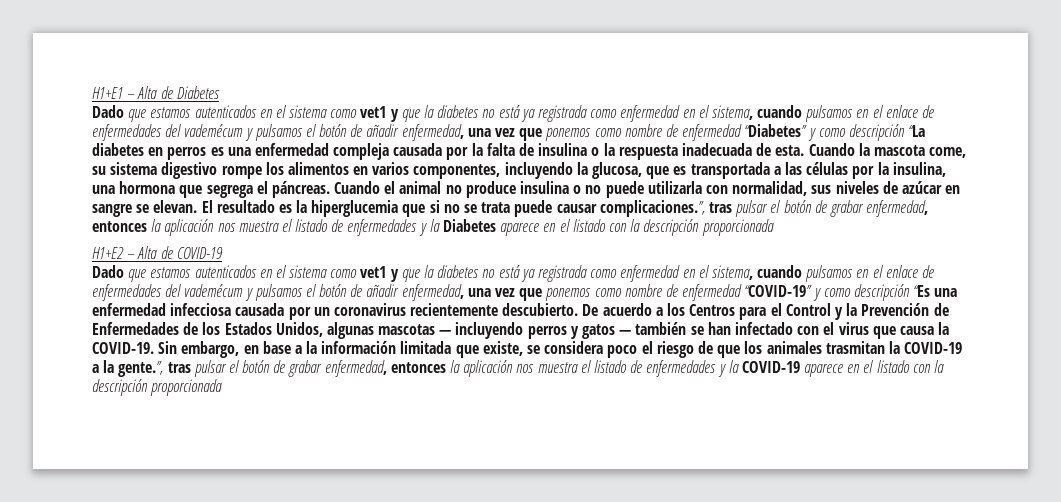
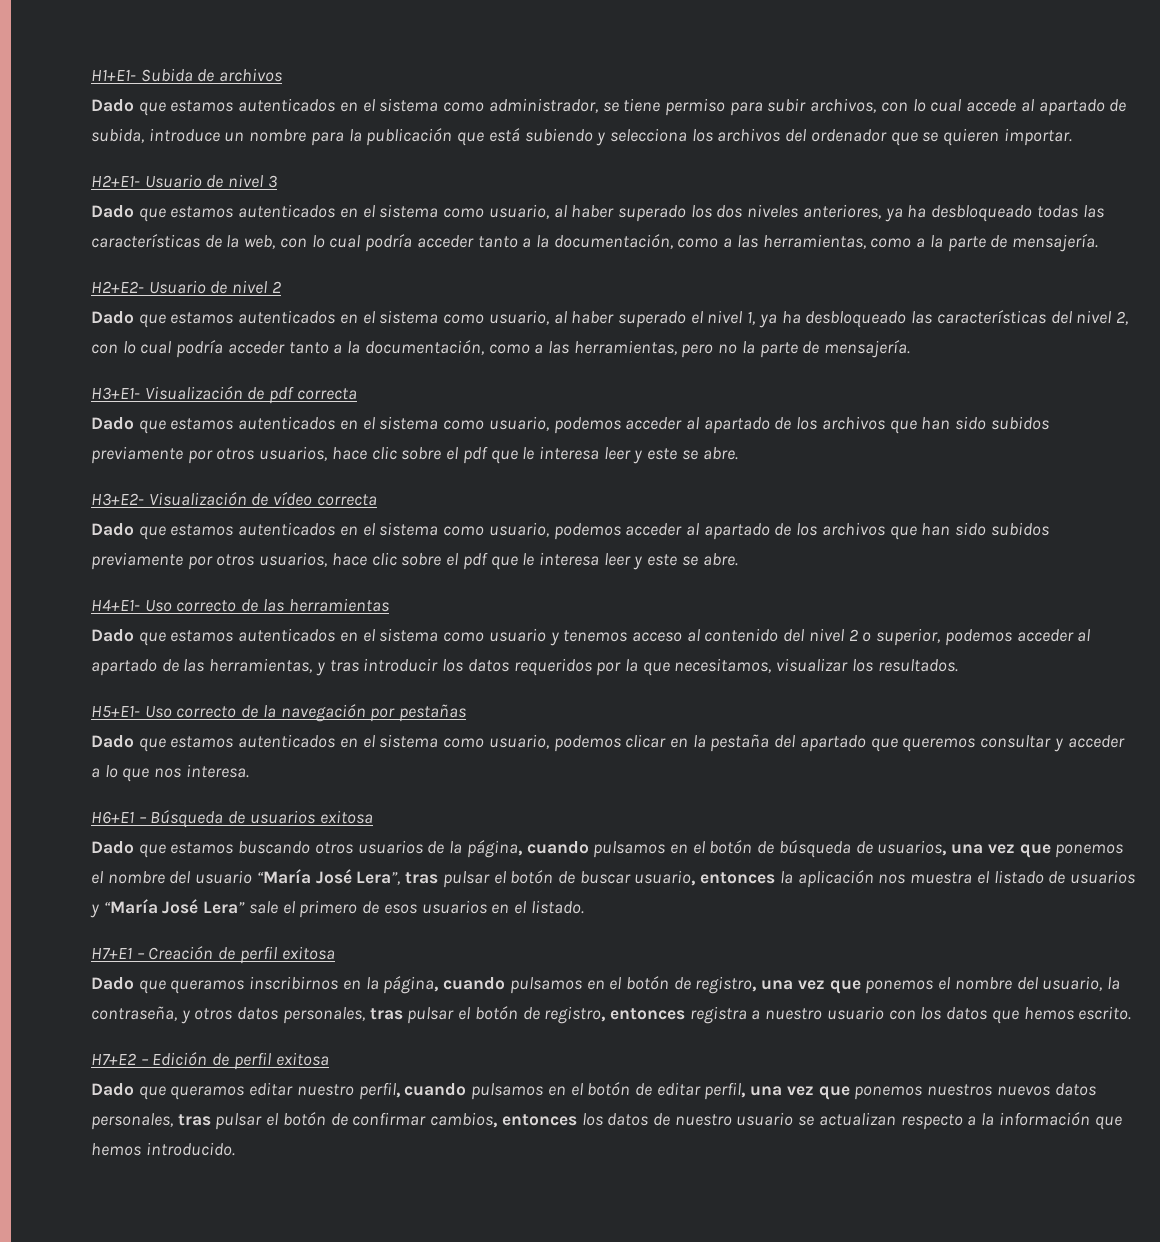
[92,86,220,99] [92,105,934,122] [92,124,926,141] [92,143,967,160] [92,162,946,179] [92,181,961,198] [92,200,929,217] [92,219,774,236] [92,246,223,259] [92,265,934,282] [92,284,958,301] [92,303,949,320] [92,322,950,339] [92,341,963,358] [92,360,944,377] [92,379,223,396] H1+E1 – Alta de Diabetes // Dado que estamos autenticados en el sistema como vet1 y que la diabetes no está ya registrada como enfermedad en el sistema, cuando pulsamos en el enlace de enfermedades del vademécum y pulsamos el botón de añadir enfermedad, una vez que ponemos como nombre de enfermedad “Diabetes” y como descripción “La diabetes en perros es una enfermedad compleja causada por la falta de insulina o la respuesta inadecuada de esta. Cuando la mascota come, su sistema digestivo rompe los alimentos en varios componentes, incluyendo la glucosa, que es transportada a las células por la insulina, una hormona que segrega el páncreas. Cuando el animal no produce insulina o no puede utilizarla con normalidad, sus niveles de azúcar en sangre se elevan. El resultado es la hiperglucemia que si no se trata puede causar complicaciones.”, tras pulsar el botón de grabar enfermedad, entonces la aplicación nos muestra el listado de enfermedades y la Diabetes aparece en el listado con la descripción proporcionada // H1+E2 – Alta de COVID-19 // Dado que estamos autenticados en el sistema como vet1 y que la diabetes no está ya registrada como enfermedad en el sistema, cuando pulsamos en el enlace de enfermedades del vademécum y pulsamos el botón de añadir enfermedad, una vez que ponemos como nombre de enfermedad “COVID-19” y como descripción “Es una enfermedad infecciosa causada por un coronavirus recientemente descubierto. De acuerdo a los Centros para el Control y la Prevención de Enfermedades de los Estados Unidos, algunas mascotas — incluyendo perros y gatos — también se han infectado con el virus que causa la COVID-19. Sin embargo, en base a la información limitada que existe, se considera poco el riesgo de que los animales trasmitan la COVID-19 a la gente.”, tras pulsar el botón de grabar enfermedad, entonces la aplicación nos muestra el listado de enfermedades y la COVID-19 aparece en el listado con la descripción proporcionada -> [91,68,283,82] [91,98,1127,116] [91,128,1072,146] [91,174,277,188] [91,204,1104,222] [91,234,1098,252] [91,280,281,294] [91,310,1128,328] [91,340,911,358] [91,386,357,404] [91,416,1049,434] [91,446,738,464] [91,492,377,506] [91,522,1049,540] [91,552,738,570] [91,598,389,612] [91,628,1091,646] [91,658,958,676] [91,704,467,722] [91,734,1125,752] [91,764,249,782] [91,810,373,828] [91,840,1124,858] [91,869,1135,888] [90,899,584,918] [91,946,335,964] [91,976,1120,994] [91,1006,1132,1024] [91,1052,329,1070] [91,1082,1096,1100] [91,1112,1122,1130] [91,1142,235,1156] H1+E1- Subida de archivos // Dado que estamos autenticados en el sistema como administrador, se tiene permiso para subir archivos, con lo cual accede al apartado de subida, introduce un nombre para la publicación que está subiendo y selecciona los archivos del ordenador que se quieren importar. // H2+E1- Usuario de nivel 3 // Dado que estamos autenticados en el sistema como usuario, al haber superado los dos niveles anteriores, ya ha desbloqueado todas las características de la web, con lo cual podría acceder tanto a la documentación, como a las herramientas, como a la parte de mensajería. // H2+E2- Usuario de nivel 2 // Dado que estamos autenticados en el sistema como usuario, al haber superado el nivel 1, ya ha desbloqueado las características del nivel 2, con lo cual podría acceder tanto a la documentación, como a las herramientas, pero no la parte de mensajería. // H3+E1- Visualización de pdf correcta // Dado que estamos autenticados en el sistema como usuario, podemos acceder al apartado de los archivos que han sido subidos previamente por otros usuarios, hace clic sobre el pdf que le interesa leer y este se abre. // H3+E2- Visualización de vídeo correcta // Dado que estamos autenticados en el sistema como usuario, podemos acceder al apartado de los archivos que han sido subidos previamente por otros usuarios, hace clic sobre el pdf que le interesa leer y este se abre. // H4+E1- Uso correcto de las herramientas // Dado que estamos autenticados en el sistema como usuario y tenemos acceso al contenido del nivel 2 o superior, podemos acceder al apartado de las herramientas, y tras introducir los datos requeridos por la que necesitamos, visualizar los resultados. // H5+E1- Uso correcto de la navegación por pestañas // Dado que estamos autenticados en el sistema como usuario, podemos clicar en la pestaña del apartado que queremos consultar y acceder a lo que nos interesa. // H6+E1 – Búsqueda de usuarios exitosa // Dado que estamos buscando otros usuarios de la página, cuando pulsamos en el botón de búsqueda de usuarios, una vez que ponemos el nombre del usuario “María José Lera”, tras pulsar el botón de buscar usuario, entonces la aplicación nos muestra el listado de usuarios y “María José Lera” sale el primero de esos usuarios en el listado. // H7+E1 – Creación de perfil exitosa // Dado que queramos inscribirnos en la página, cuando pulsamos en el botón de registro, una vez que ponemos el nombre del usuario, la contraseña, y otros datos personales, tras pulsar el botón de registro, entonces registra a nuestro usuario con los datos que hemos escrito. // H7+E2 – Edición de perfil exitosa // Dado que queramos editar nuestro perfil, cuando pulsamos en el botón de editar perfil, una vez que ponemos nuestros nuevos datos personales, tras pulsar el botón de confirmar cambios, entonces los datos de nuestro usuario se actualizan respecto a la información que hemos introducido.

